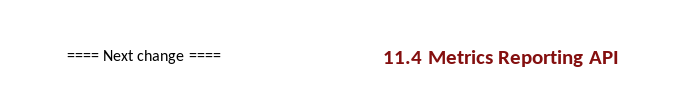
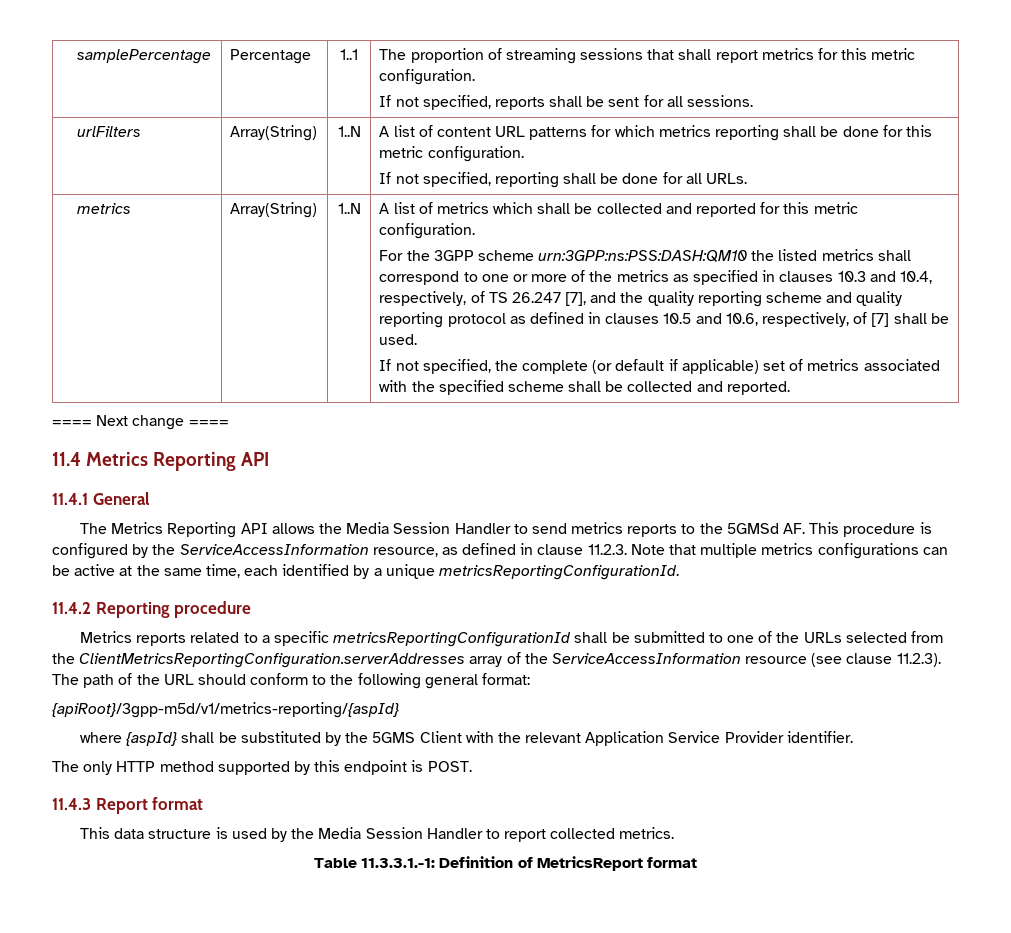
(67, 57) none -> [76,49,211,64] [230,49,312,64] [340,49,358,60] [379,48,916,64] [379,69,476,85] [379,95,753,110] [76,126,141,137] [230,125,318,141] [337,126,361,137] [379,125,932,141] [379,146,524,162] [379,172,747,188] [76,203,131,214] [230,202,318,218] [337,203,361,214] [379,202,858,217] [379,223,476,239] [379,249,911,262] [379,270,932,285] [379,291,903,307] [379,312,949,328] [379,334,418,345] [379,359,940,374] [379,380,790,395] samplePercentage | Percentage | 1..1 | The proportion of streaming sessions that shall report metrics for this metric configuration. // If not specified, reports shall be sent for all sessions. // urlFilters | Array(String) | 1..N | A list of content URL patterns for which metrics reporting shall be done for this metric configuration. // If not specified, reporting shall be done for all URLs. // metrics | Array(String) | 1..N | A list of metrics which shall be collected and reported for this metric configuration. // For the 3GPP scheme urn:3GPP:ns:PSS:DASH:QM10 the listed metrics shall correspond to one or more of the metrics as specified in clauses 10.3 and 10.4, respectively, of TS 26.247 [7], and the quality reporting scheme and quality reporting protocol as defined in clauses 10.5 and 10.6, respectively, of [7] shall be used. // If not specified, the complete (or default if applicable) set of metrics associated with the specified scheme shall be collected and reported. //
(620, 57) none -> [52,492,150,505] [80,522,932,538] [52,543,948,559] [52,564,680,580] [52,601,252,618] [80,631,944,647] [52,652,941,668] [52,673,531,689] [52,702,399,718] [80,731,853,746] [52,760,472,775] [52,797,204,814] [80,827,675,842] [314,856,697,871] // 11.4.1 General // The Metrics Reporting API allows the Media Session Handler to send metrics reports to the 5GMSd AF. This procedure is configured by the ServiceAccessInformation resource, as defined in clause 11.2.3. Note that multiple metrics configurations can be active at the same time, each identified by a unique metricsReportingConfigurationId. // 11.4.2 Reporting procedure // Metrics reports related to a specific metricsReportingConfigurationId shall be submitted to one of the URLs selected from the ClientMetricsReportingConfiguration.serverAddresses array of the ServiceAccessInformation resource (see clause 11.2.3). The path of the URL should conform to the following general format: // {apiRoot}/3gpp-m5d/v1/metrics-reporting/{aspId} // where {aspId} shall be substituted by the 5GMS Client with the relevant Application Service Provider identifier. // The only HTTP method supported by this endpoint is POST. // 11.4.3 Report format // This data structure is used by the Media Session Handler to report collected metrics. // Table 11.3.3.1.-1: Definition of MetricsReport format

